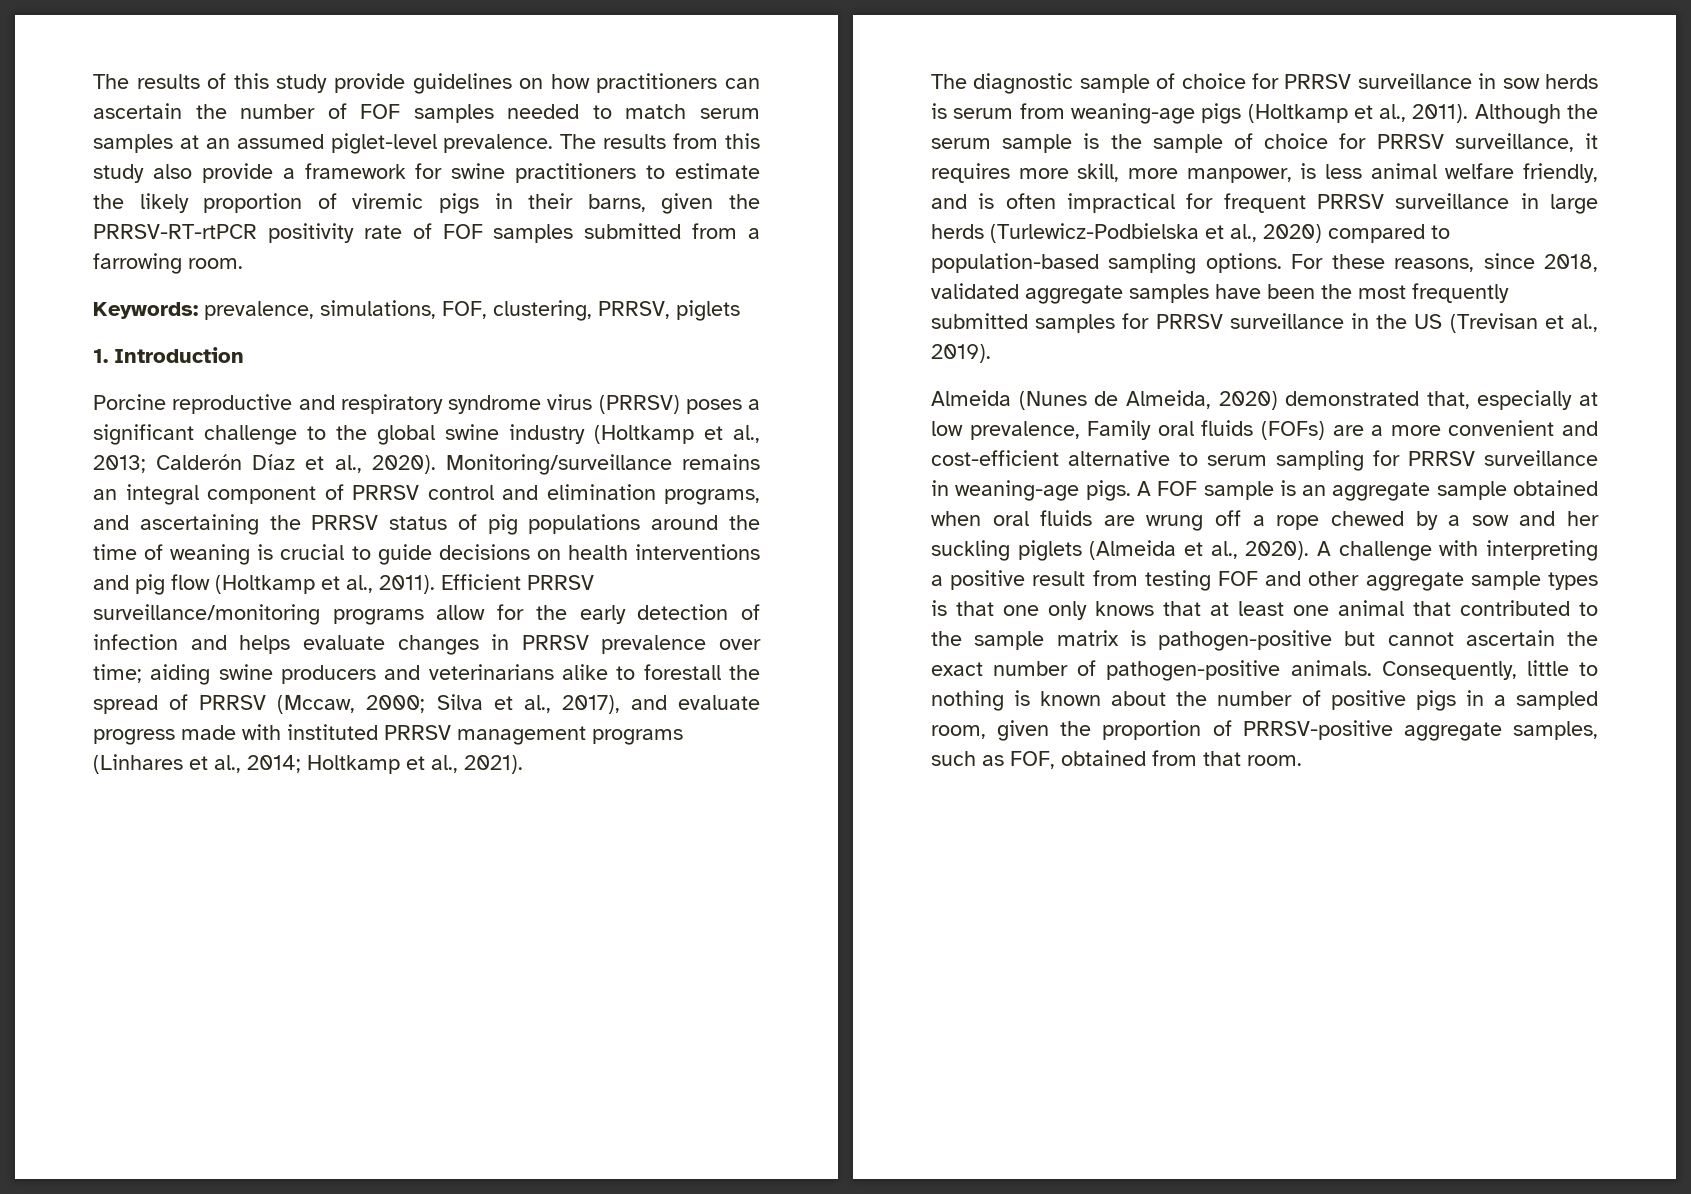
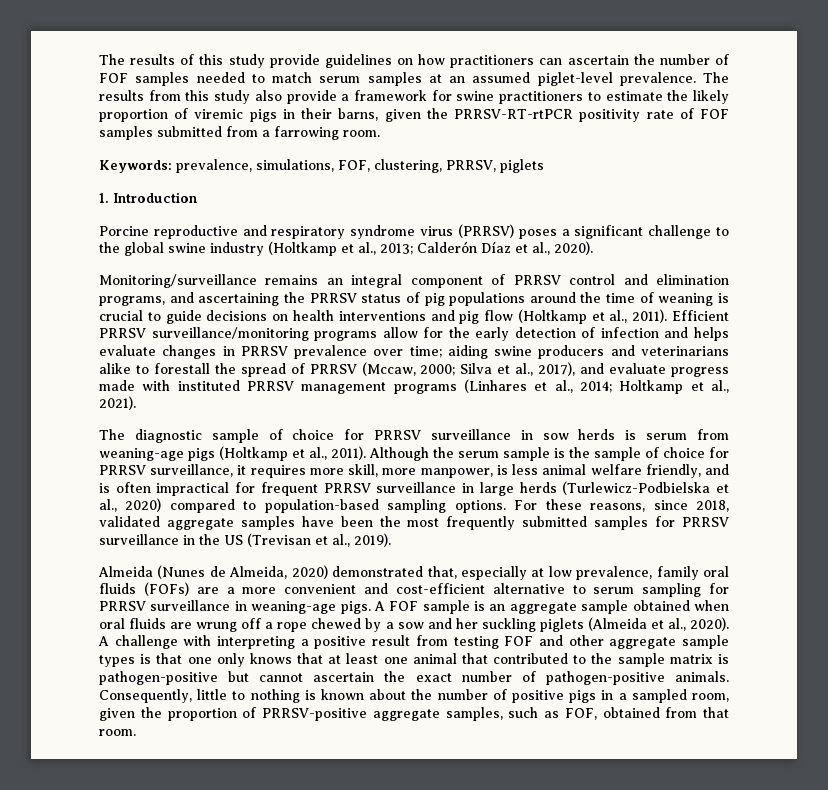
(436, 464) none -> (593, 248) //
[1087,420,1152,440] Family -> [656,566,699,580] family

